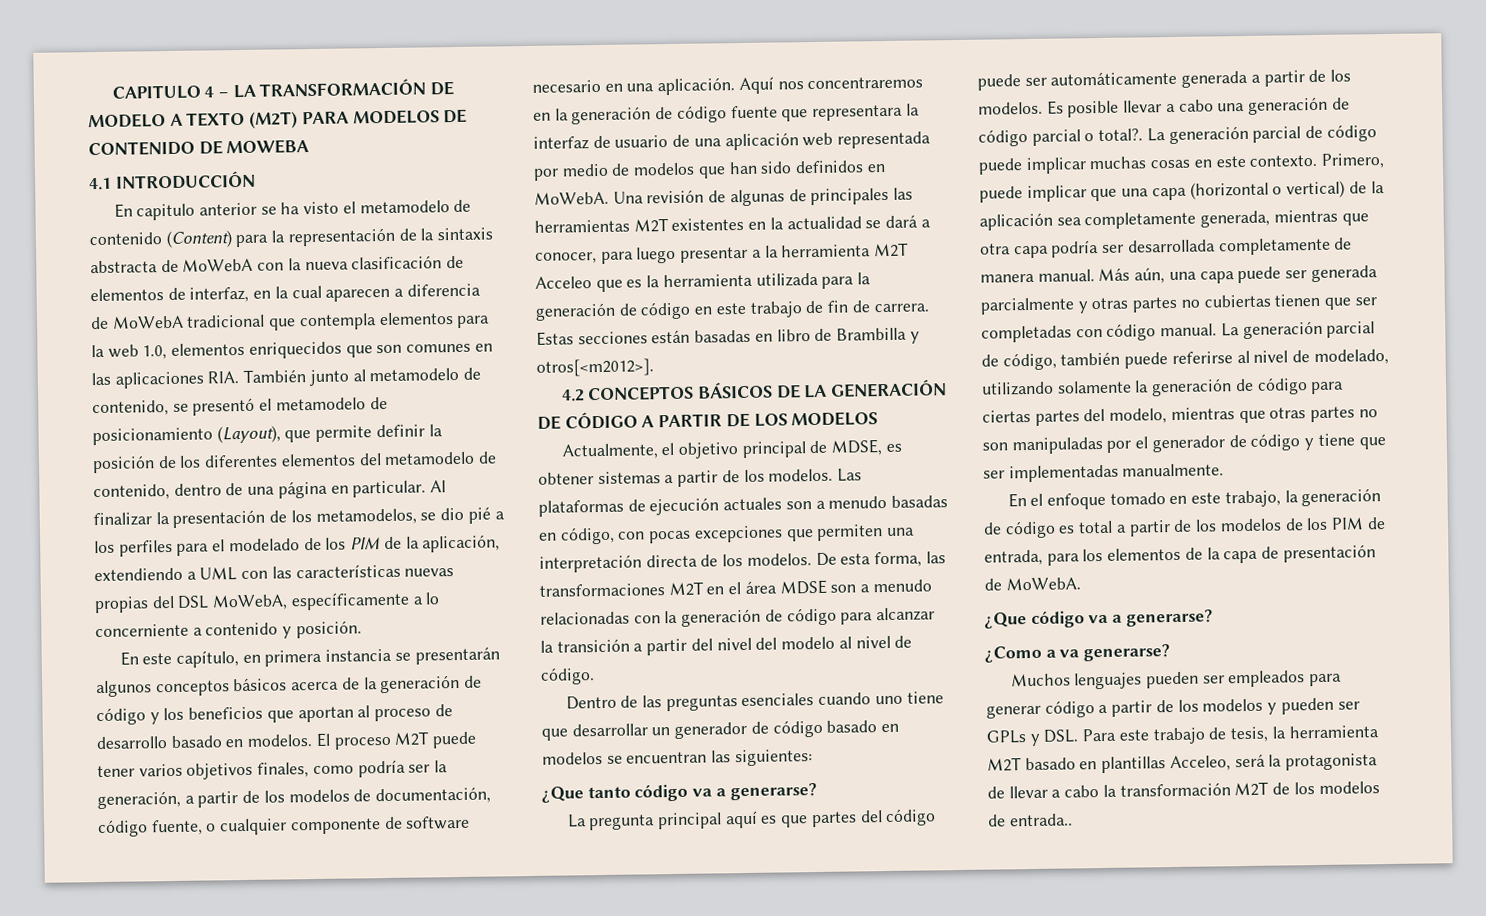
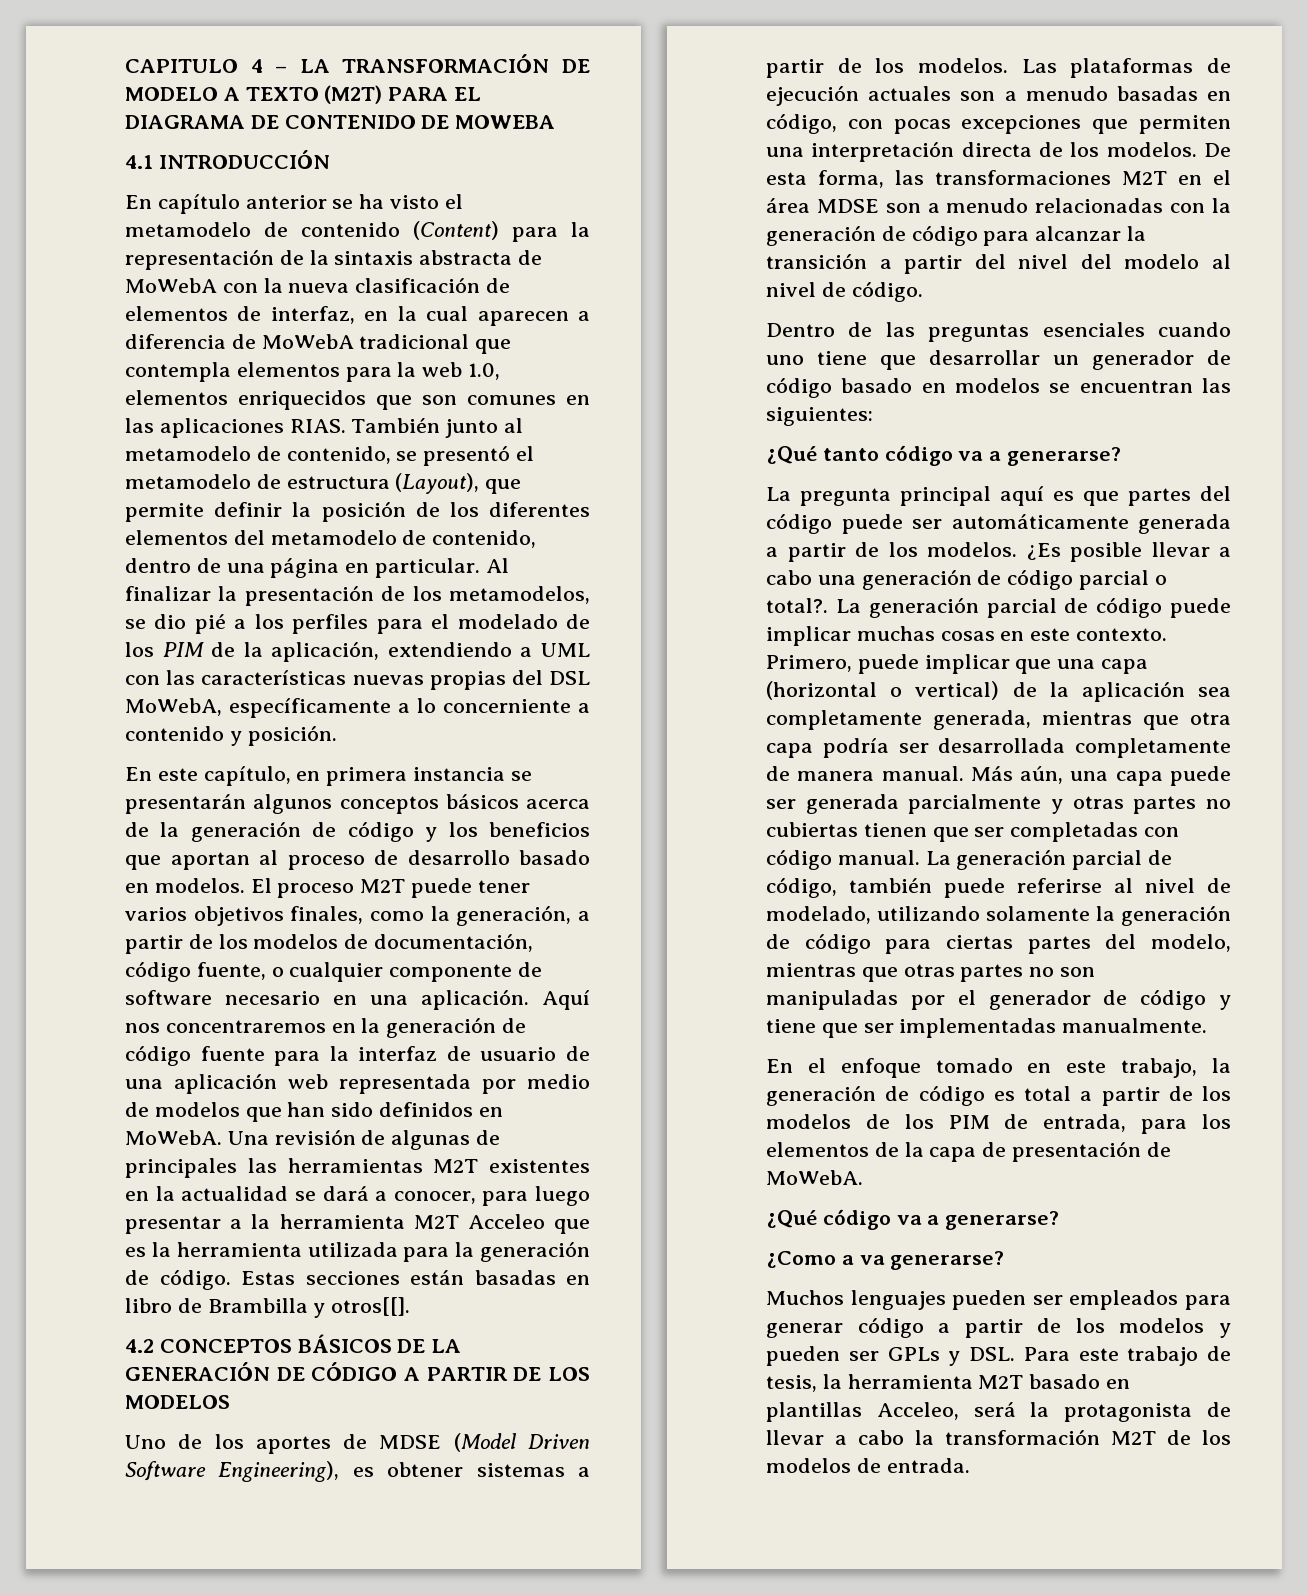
[352,109,440,125] MODELOS -> [454,87,482,101] [125,115,245,129] EL DIAGRAMA
[136,203,196,221] capitulo -> [157,194,240,214] capítulo
[207,371,240,384] RIA. -> [289,419,346,433] RIAS.
[92,427,213,446] posicionamiento -> [286,476,390,489] estructura
[357,759,431,778] podría ser -> (424, 916) none
[781,104,904,122] que representara -> [274,1051,321,1066] para
[640,300,929,320] código en este trabajo de fin de carrera. -> [159,1269,231,1290] código.
[536,358,654,377] otros[<m2012>]. -> [331,1297,411,1316] otros[[].
[561,439,883,460] Actualmente, el objetivo principal de MDSE, -> [125,1433,590,1454] [125,1461,340,1482] Uno de los aportes de MDSE (Model Driven Software Engineering),
[541,786,584,803] ¿Que -> [766,446,817,464] ¿Qué
[1046,100,1064,115] Es -> [1026,543,1061,560] ¿Es
[984,612,1027,629] ¿Que -> [766,1210,817,1228] ¿Qué
[1009,813,1073,827] entrada.. -> [886,1458,970,1473] entrada.

